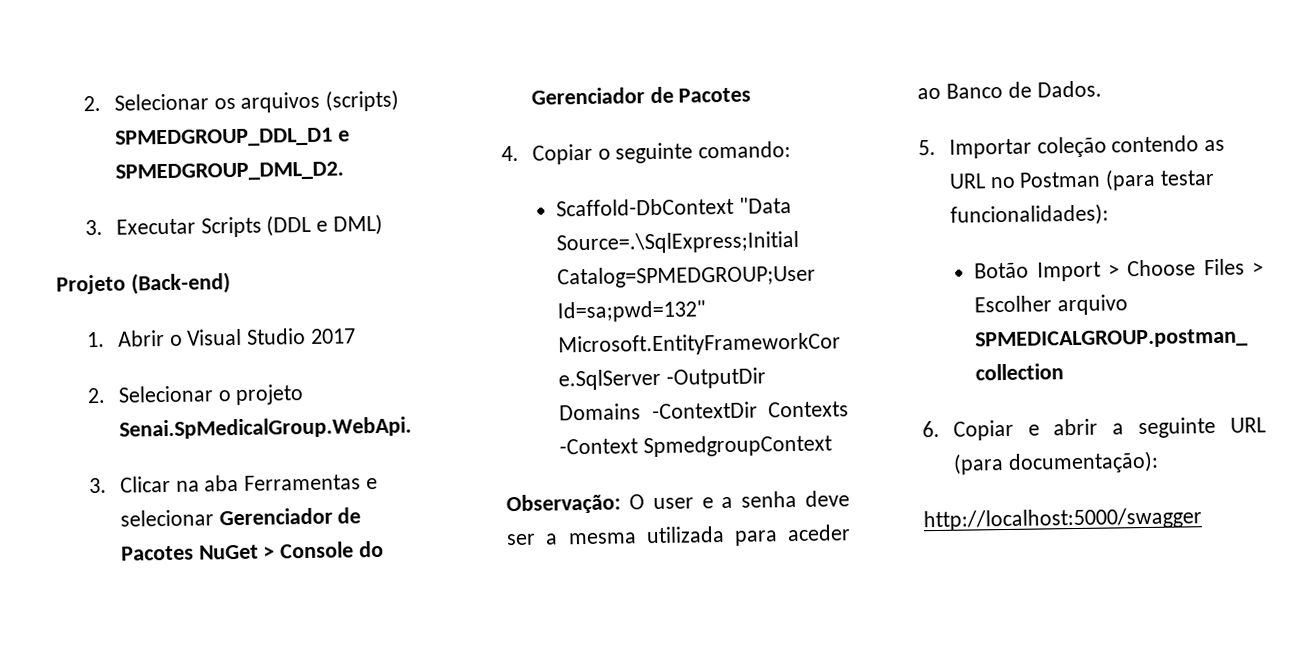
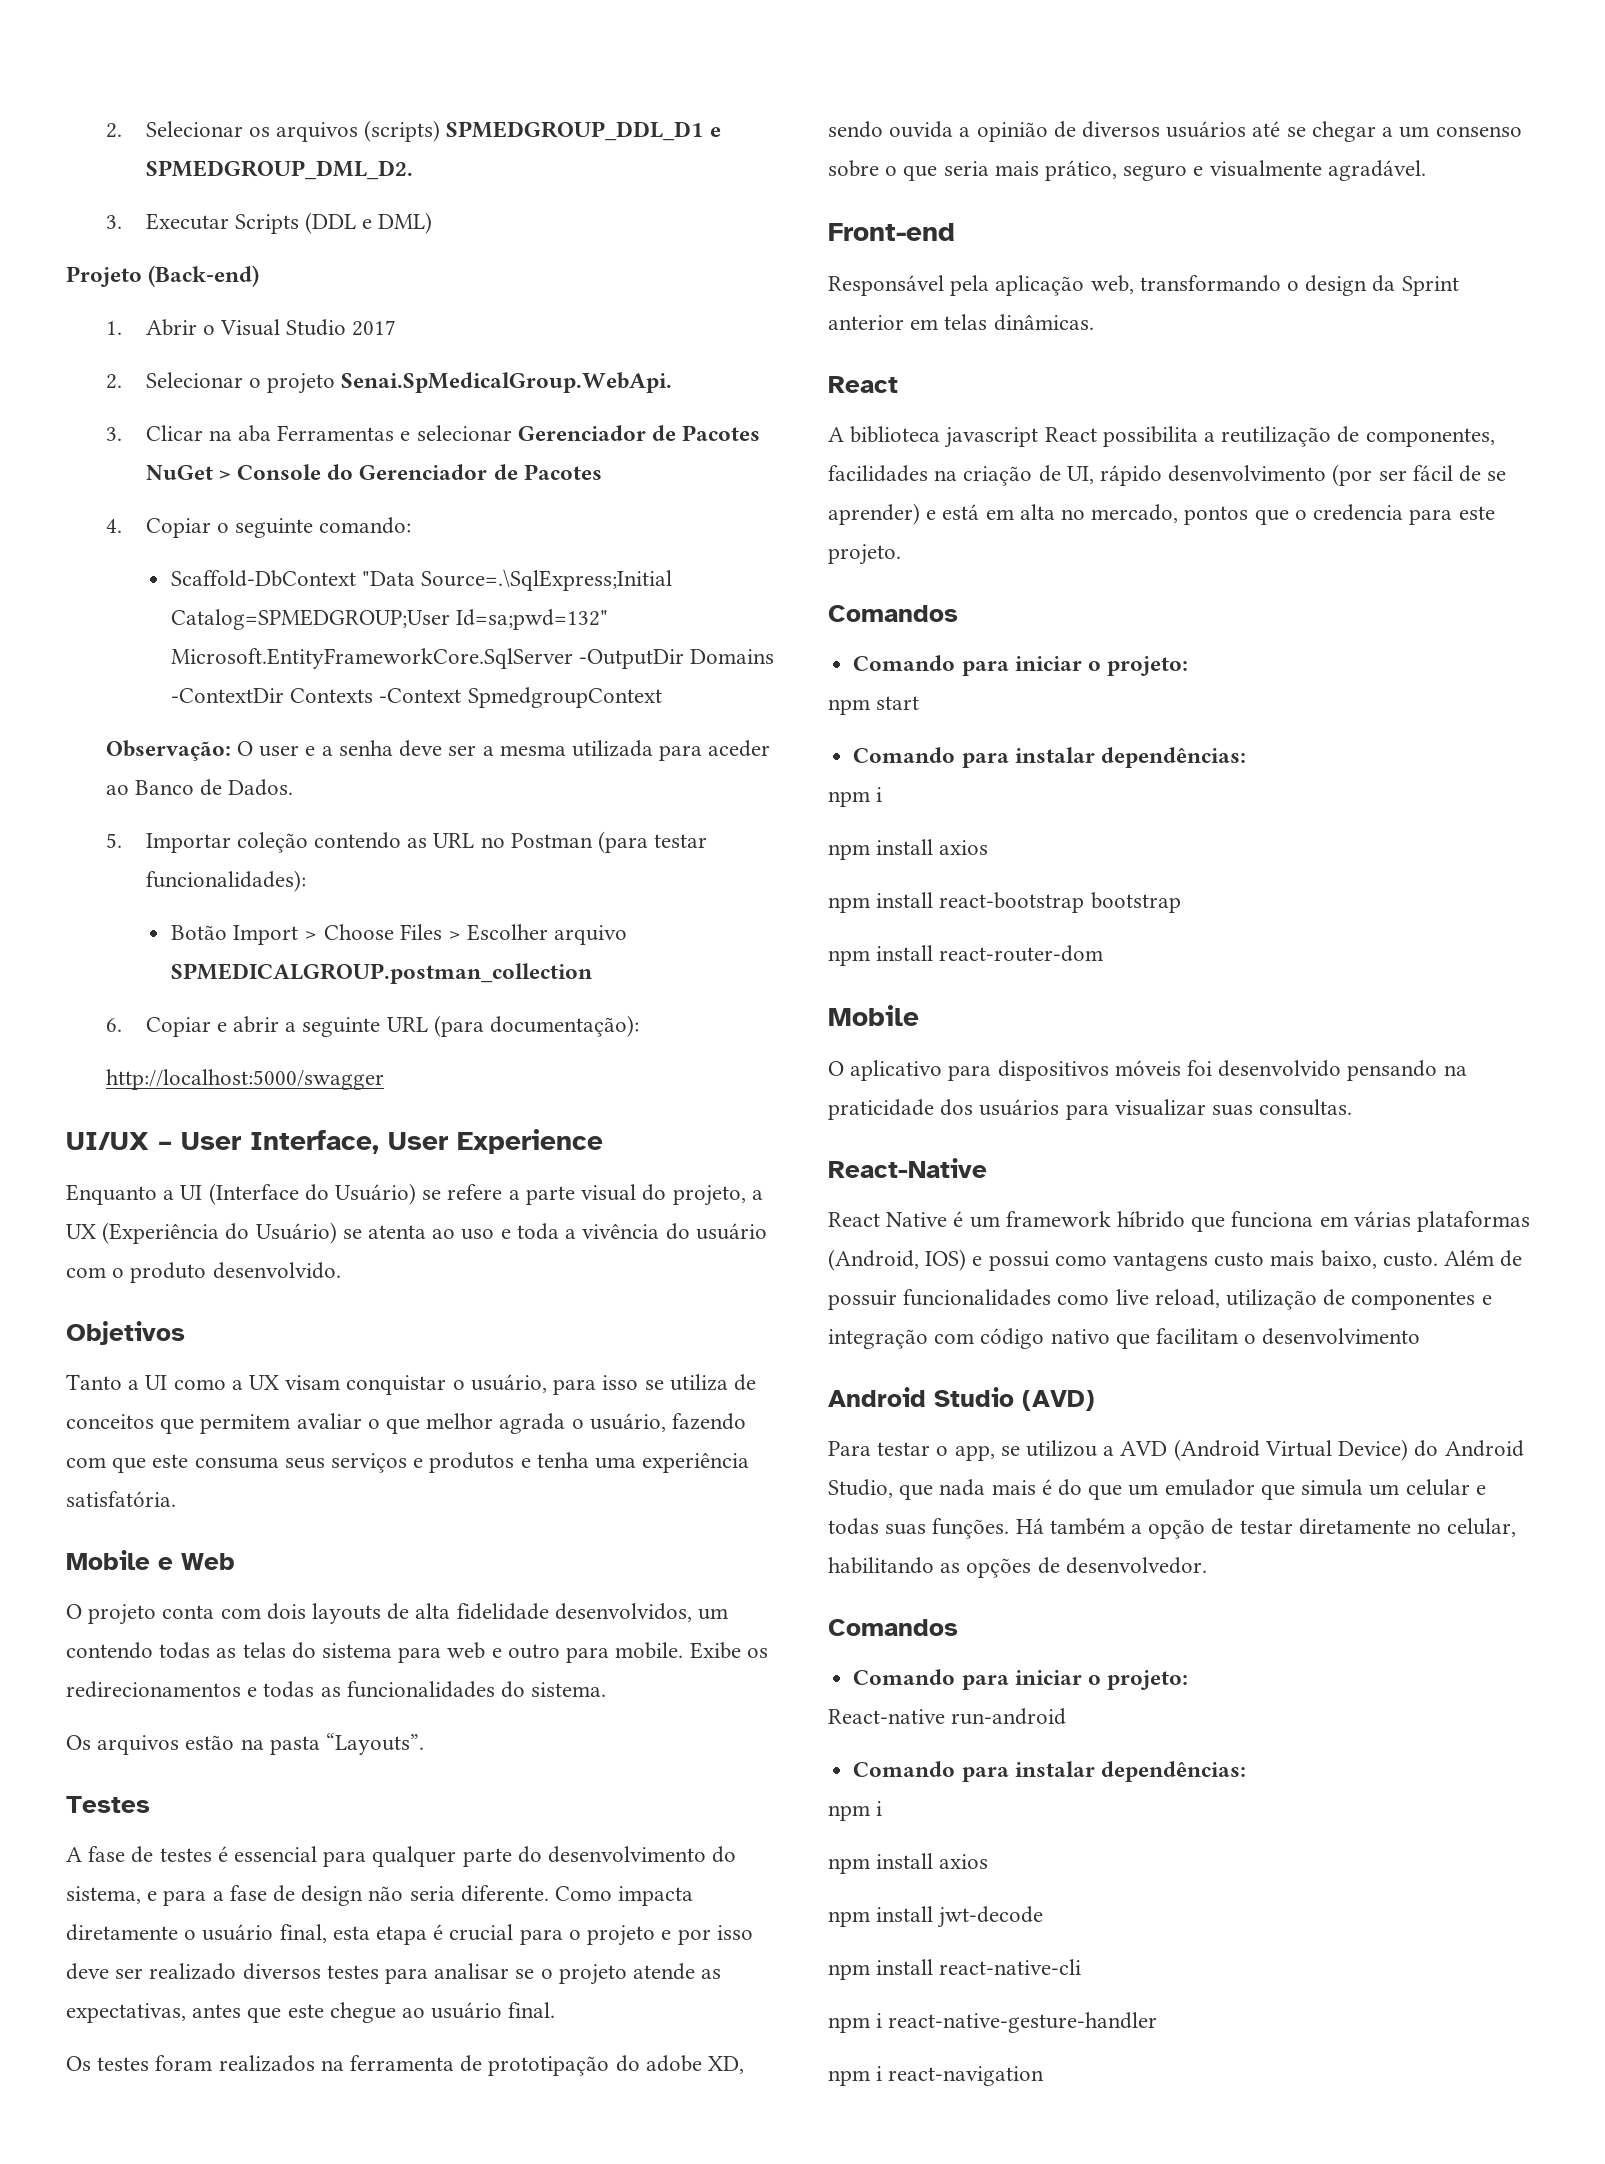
(1203, 519) none -> [66,1129,603,1154] [66,1183,763,1206] [66,1222,767,1244] [66,1262,341,1283] [66,1321,185,1345] [66,1374,756,1395] [66,1413,747,1434] [66,1452,750,1473] [66,1491,176,1507] [66,1550,235,1570] [66,1603,729,1625] [66,1642,768,1663] [66,1681,607,1698] [66,1733,425,1755] [66,1796,150,1813] [66,1846,737,1867] [66,1885,694,1906] [66,1924,753,1946] [66,1963,722,1985] [66,2002,556,2023] [66,2055,745,2076] [828,121,1522,142] [828,160,1426,181] [828,223,955,241] [828,275,1459,296] [828,314,1094,331] [828,376,898,393] [828,426,1495,448] [828,464,1507,486] [828,503,1495,525] [828,544,901,565] [828,605,958,622] [853,655,1189,676] [828,696,920,715] [853,747,1246,768] [828,787,883,807] [828,839,989,860] [828,892,1181,913] [828,945,1104,966] [828,1005,919,1026] [828,1060,1467,1081] [828,1099,1353,1120] [828,1158,987,1178] [828,1211,1531,1232] [828,1249,1523,1271] [828,1289,1492,1310] [828,1328,1421,1349] [828,1387,1095,1411] [828,1439,1524,1461] [828,1479,1486,1500] [828,1518,1517,1539] [828,1557,1207,1578] [828,1619,958,1636] [853,1669,1189,1690] [828,1708,1067,1725] [853,1761,1246,1782] [828,1801,883,1821] [828,1853,989,1874] [828,1906,1044,1928] [828,1959,1082,1980] [828,2012,1158,2033] [828,2066,1045,2086] // UI/UX – User Interface, User Experience // Enquanto a UI (Interface do Usuário) se refere a parte visual do projeto, a UX (Experiência do Usuário) se atenta ao uso e toda a vivência do usuário com o produto desenvolvido. // Objetivos // Tanto a UI como a UX visam conquistar o usuário, para isso se utiliza de conceitos que permitem avaliar o que melhor agrada o usuário, fazendo com que este consuma seus serviços e produtos e tenha uma experiência satisfatória. // Mobile e Web // O projeto conta com dois layouts de alta fidelidade desenvolvidos, um contendo todas as telas do sistema para web e outro para mobile. Exibe os redirecionamentos e todas as funcionalidades do sistema. // Os arquivos estão na pasta “Layouts”. // Testes // A fase de testes é essencial para qualquer parte do desenvolvimento do sistema, e para a fase de design não seria diferente. Como impacta diretamente o usuário final, esta etapa é crucial para o projeto e por isso deve ser realizado diversos testes para analisar se o projeto atende as expectativas, antes que este chegue ao usuário final. // Os testes foram realizados na ferramenta de prototipação do adobe XD, sendo ouvida a opinião de diversos usuários até se chegar a um consenso sobre o que seria mais prático, seguro e visualmente agradável. // Front-end // Responsável pela aplicação web, transformando o design da Sprint anterior em telas dinâmicas. // React // A biblioteca javascript React possibilita a reutilização de componentes, facilidades na criação de UI, rápido desenvolvimento (por ser fácil de se aprender) e está em alta no mercado, pontos que o credencia para este projeto. // Comandos // Comando para iniciar o projeto: // npm start // Comando para instalar dependências: // npm i // npm install axios // npm install react-bootstrap bootstrap // npm install react-router-dom // Mobile // O aplicativo para dispositivos móveis foi desenvolvido pensando na praticidade dos usuários para visualizar suas consultas. // React-Native // React Native é um framework híbrido que funciona em várias plataformas (Android, IOS) e possui como vantagens custo mais baixo, custo. Além de possuir funcionalidades como live reload, utilização de componentes e integração com código nativo que facilitam o desenvolvimento // Android Studio (AVD) // Para testar o app, se utilizou a AVD (Android Virtual Device) do Android Studio, que nada mais é do que um emulador que simula um celular e todas suas funções. Há também a opção de testar diretamente no celular, habilitando as opções de desenvolvedor. // Comandos // Comando para iniciar o projeto: // React-native run-android // Comando para instalar dependências: // npm i // npm install axios // npm install jwt-decode // npm install react-native-cli // npm i react-native-gesture-handler // npm i react-navigation

